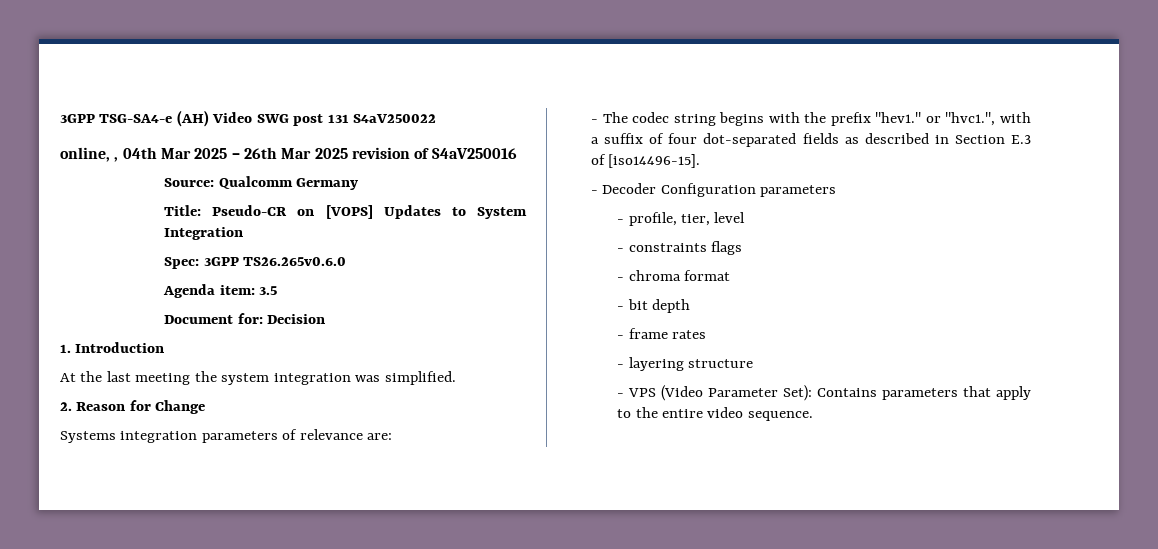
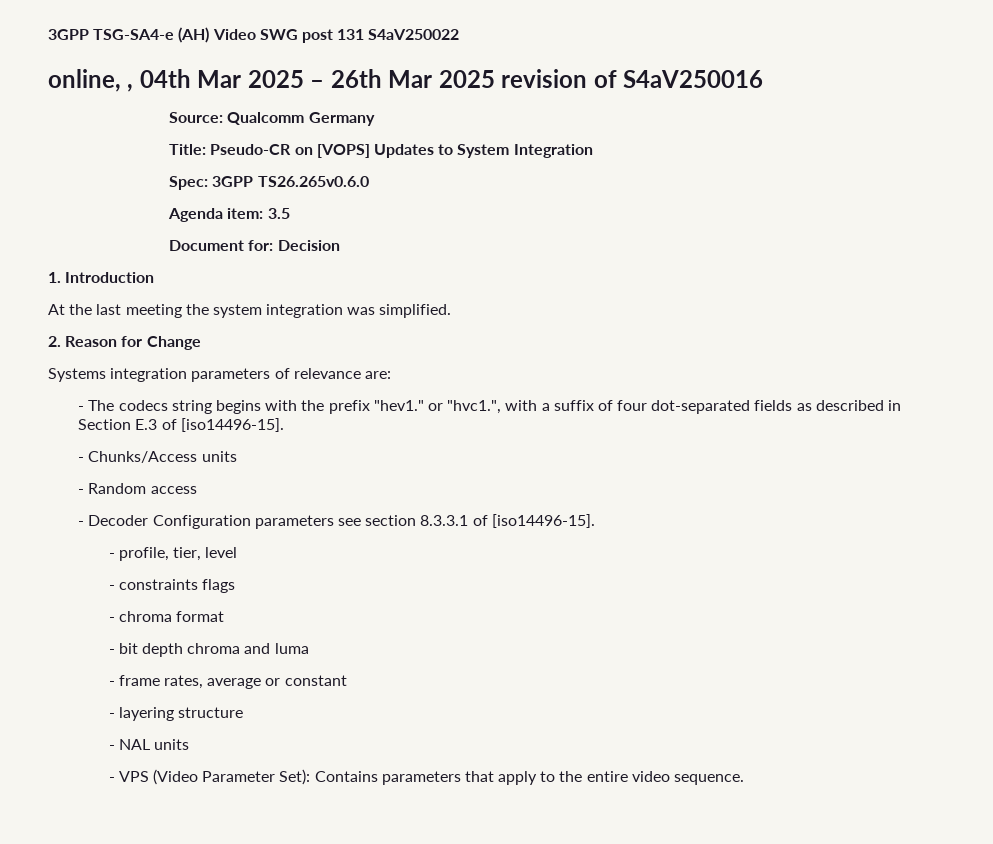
[632,112,670,123] codec -> [118,400,168,411] codecs
(701, 161) none -> [78,451,237,463] [78,483,197,494] // - Chunks/Access units // - Random access
(837, 191) none -> [338,514,595,528] see section 8.3.3.1 of [iso14496-15].
(690, 306) none -> [187,643,309,654] chroma and luma
[671,330,706,339] rates -> [163,675,347,689] rates, average or constant
(753, 363) none -> [108,739,189,750] // - NAL units

